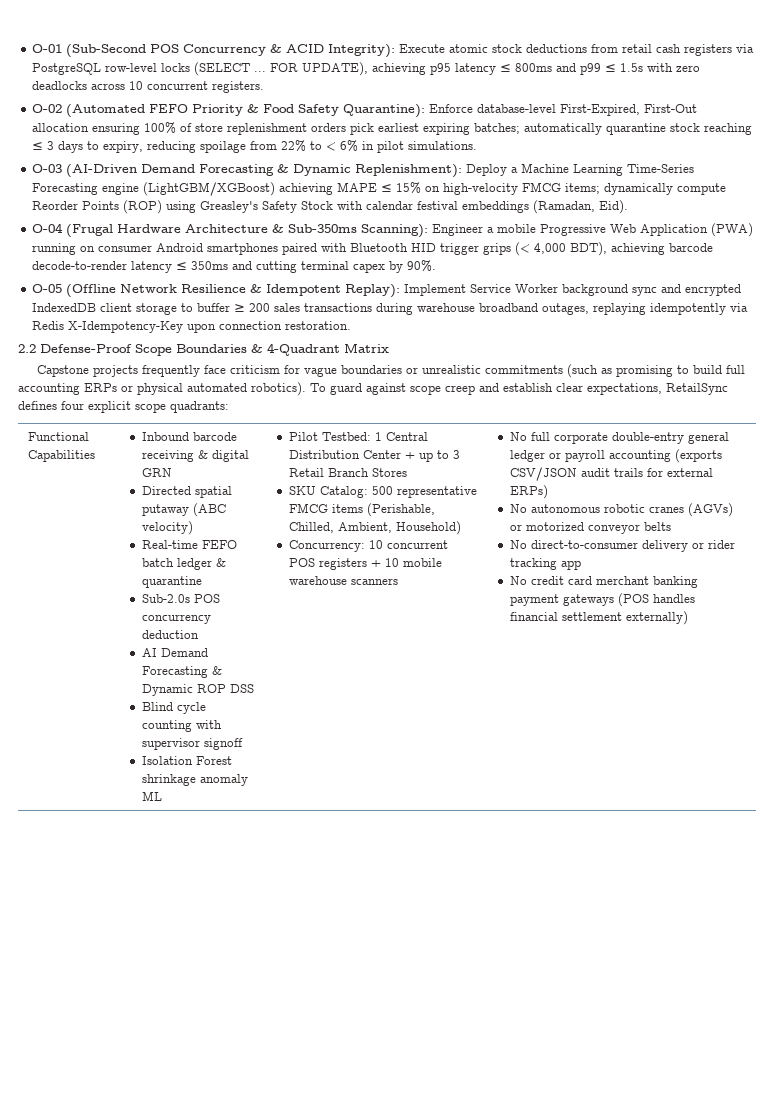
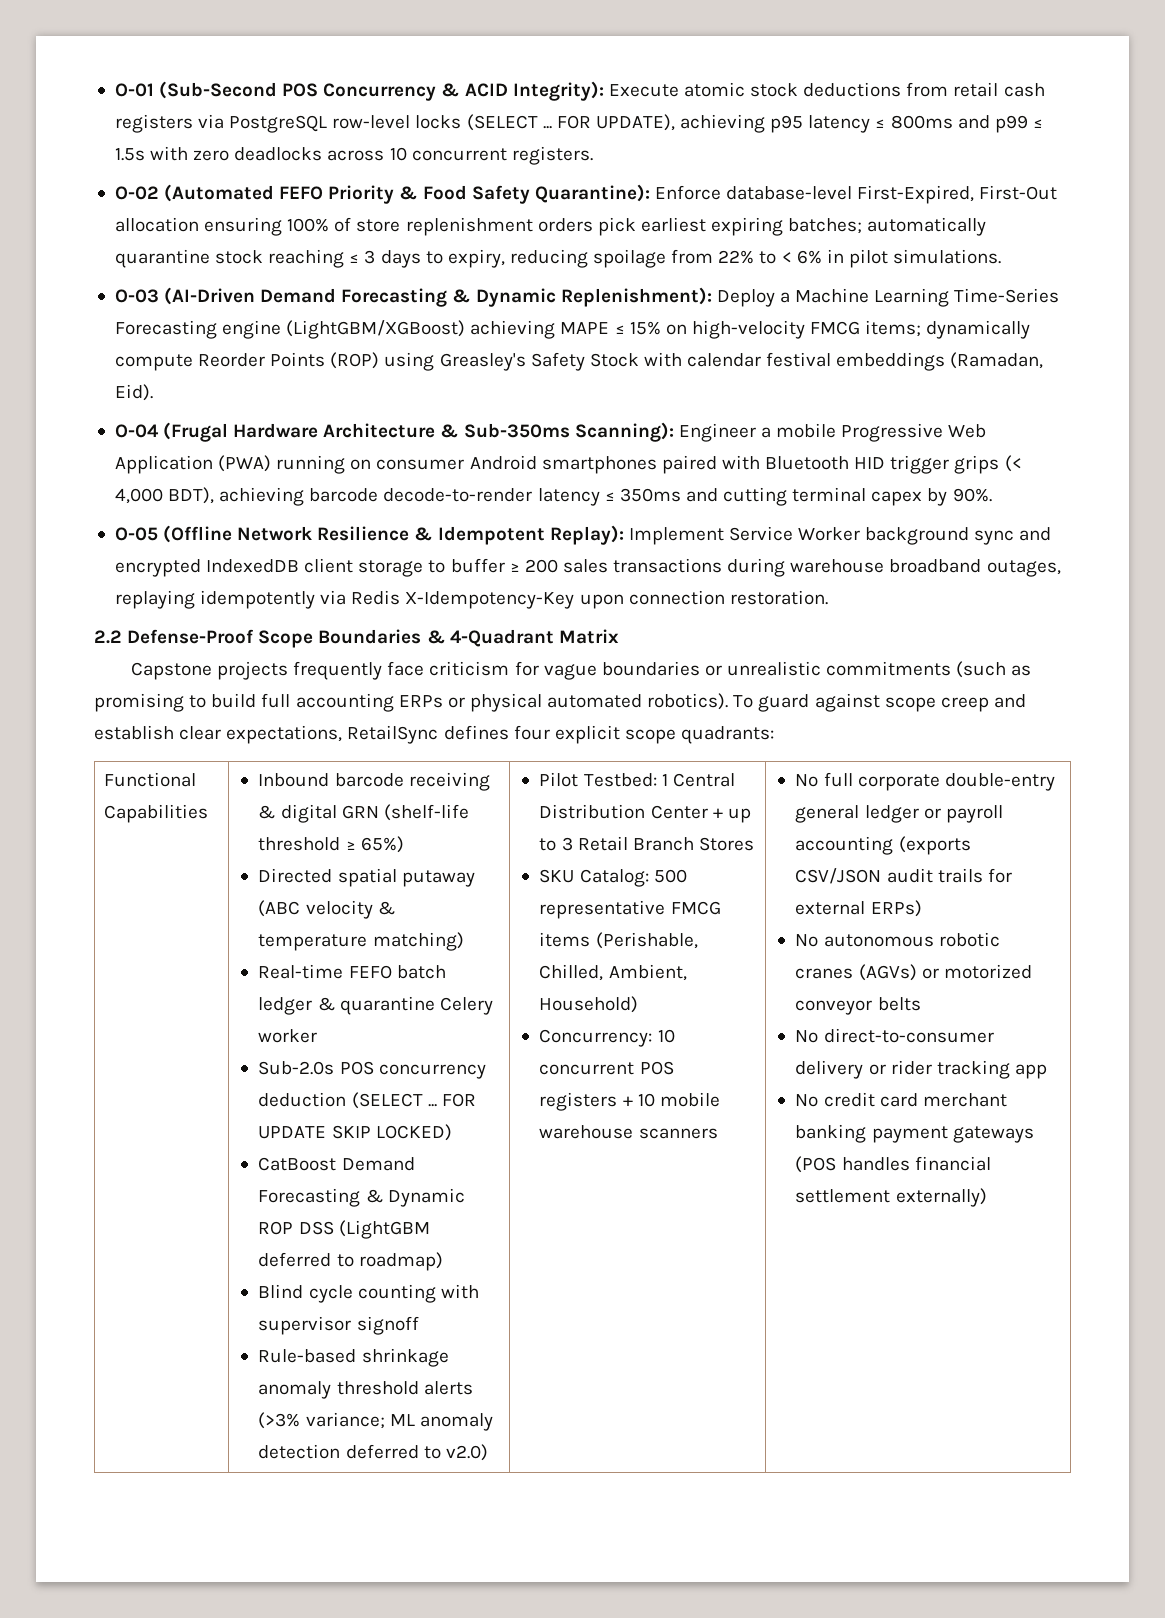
(172, 472) none -> [383,804,469,821] [258,836,404,853] (shelf-life threshold ≥ 65%)
[141,521,193,535] velocity) -> [305,900,395,919] [258,932,464,951] velocity & temperature matching)
(202, 582) none -> [439,997,493,1015] [258,1029,318,1043] Celery worker
[141,648,157,657] // AI -> [351,1092,476,1109] [258,1124,452,1141] [258,1157,337,1171] (SELECT ... FOR UPDATE SKIP LOCKED) // CatBoost
(254, 688) none -> [338,1220,430,1239] [258,1252,443,1271] (LightGBM deferred to roadmap)
[141,756,232,765] [141,774,248,786] [141,791,162,801] Isolation Forest shrinkage anomaly ML -> [258,1348,449,1367] [258,1381,473,1399] [258,1412,493,1431] [258,1444,488,1461] Rule-based shrinkage anomaly threshold alerts (>3% variance; ML anomaly detection deferred to v2.0)

